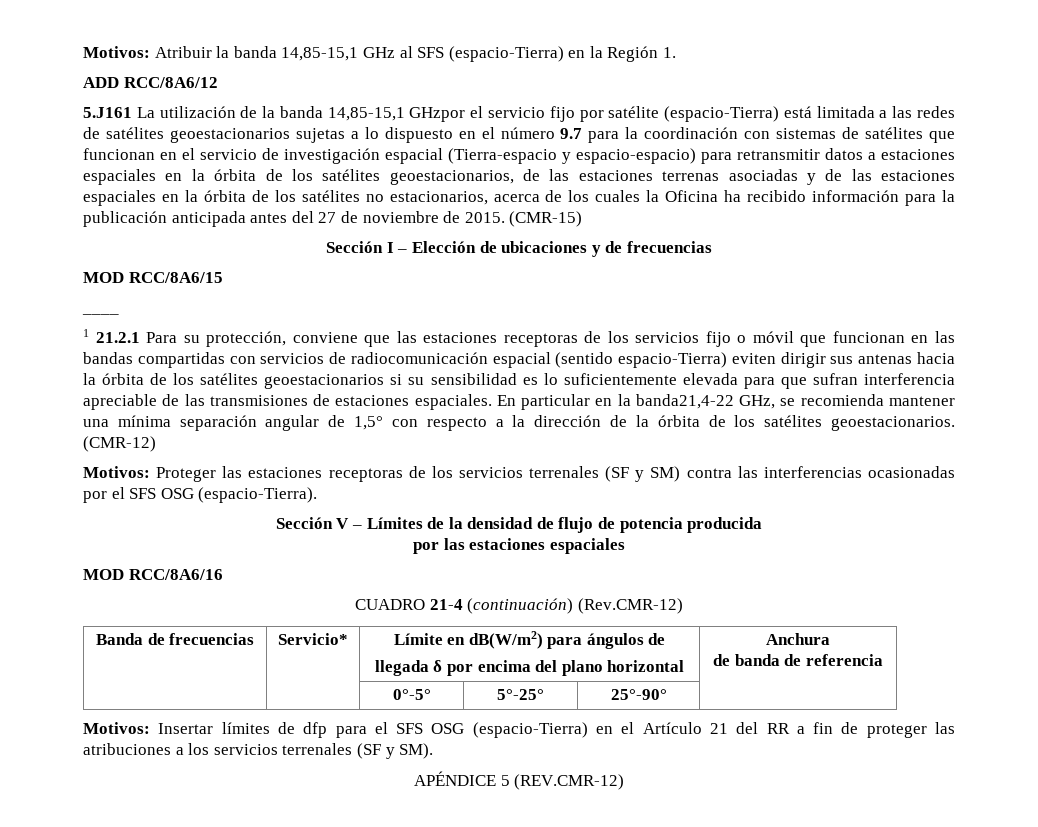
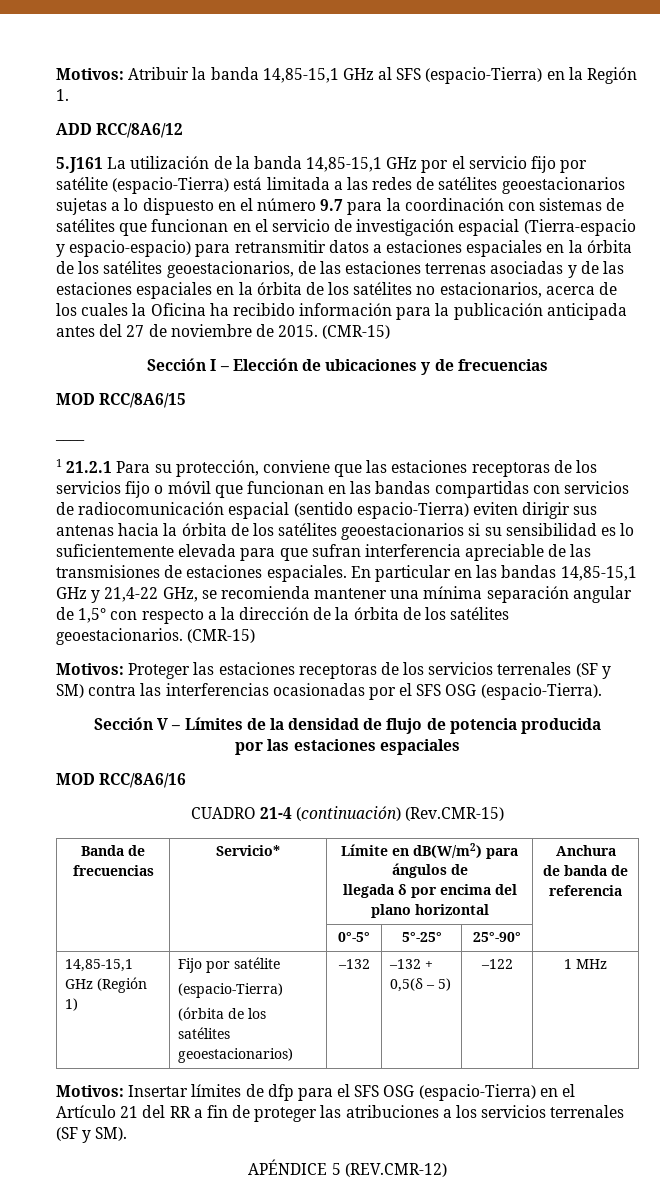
[409,107,466,122] GHzpor -> [386,157,449,173] GHz por
[617,394,734,409] la banda21,4-22 -> [476,565,637,581] [56,587,159,603] las bandas 14,85-15,1 GHz y 21,4-22
[83,436,156,452] (CMR-12) -> [187,629,256,643] (CMR-15)
[577,598,683,614] (Rev.CMR-12) -> [405,807,505,821] (Rev.CMR-15)
(667, 694) none -> [64,959,133,972] [64,977,147,993] [64,998,78,1011] [177,957,280,973] [177,983,283,998] [177,1007,266,1021] [177,1027,230,1039] [177,1048,293,1063] [337,959,370,969] [388,959,433,969] [389,978,451,992] [480,959,513,969] [564,959,607,969] // 14,85-15,1 GHz (Región 1) | Fijo por satélite // (espacio-Tierra) // (órbita de los satélites geoestacionarios) | –132 | –132 + 0,5(δ – 5) | –122 | 1 MHz

